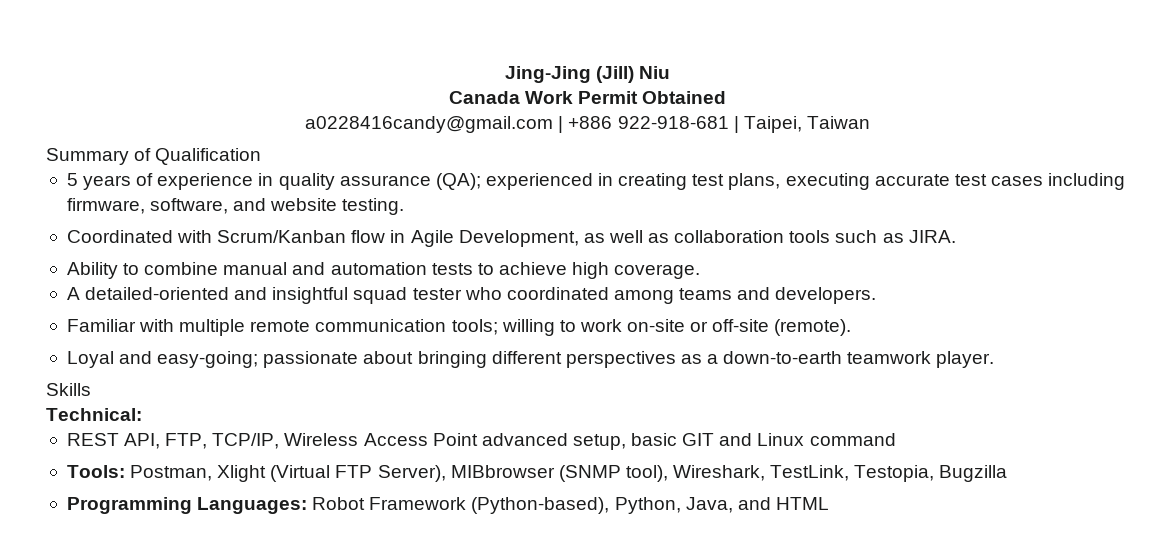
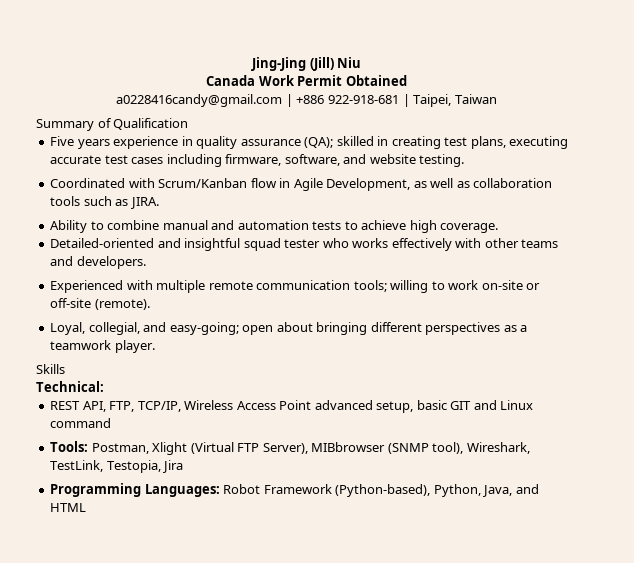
[66,173,154,190] 5 years of -> [50,136,110,149] Five years
[485,173,593,190] experienced -> [336,136,374,146] skilled
[66,287,230,300] A detailed-oriented -> [50,238,155,248] Detailed-oriented
[506,287,674,304] coordinated among -> [352,238,519,251] works effectively with other
[66,319,136,332] Familiar -> [50,280,124,293] Experienced
[66,351,114,368] Loyal -> [50,322,140,335] Loyal, collegial,
[263,351,359,368] passionate -> [242,325,274,335] open
[723,351,843,364] down-to-earth -> (528, 328) none
[939,465,1008,482] Bugzilla -> [162,460,184,473] Jira

